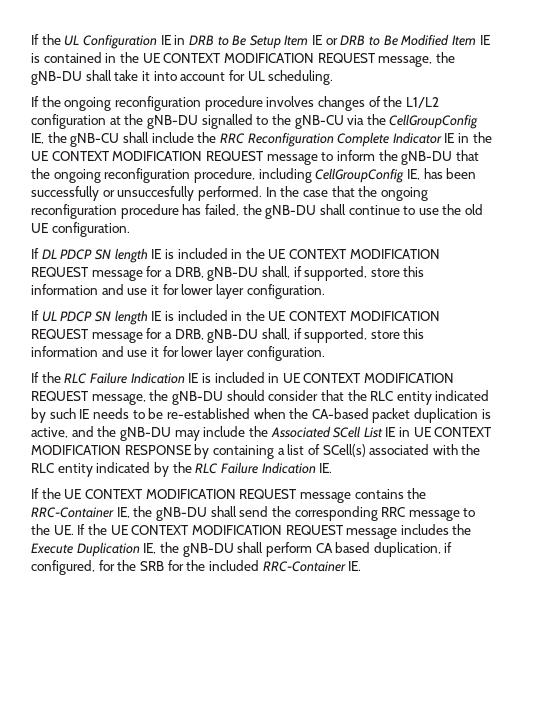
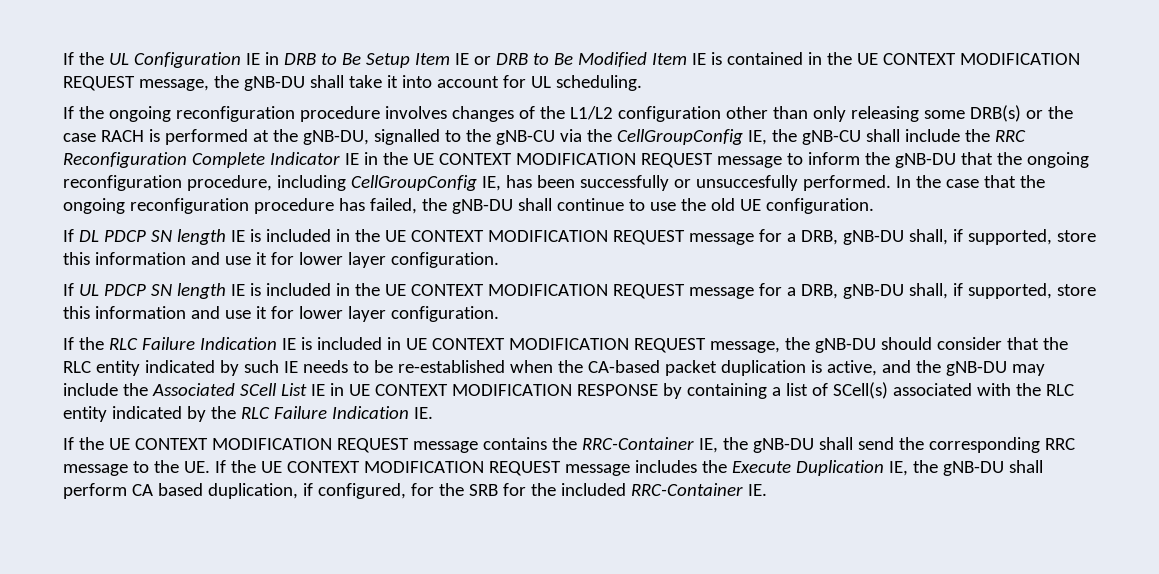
(106, 121) none -> [725,105,1073,122] [63,129,248,145] other than only releasing some DRB(s) or the case RACH is performed
[146,115,198,129] gNB-DU -> [302,130,369,145] gNB-DU,

